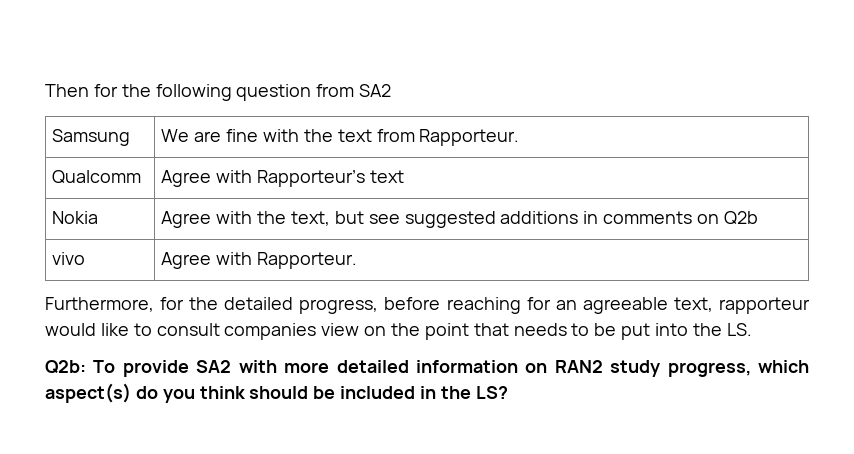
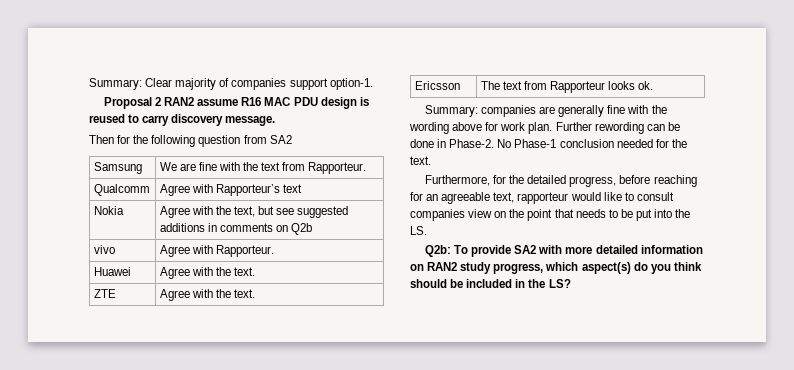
(45, 90) none -> [89,78,373,90] [103,97,369,109] [89,114,276,126] Summary: Clear majority of companies support option-1. // Proposal 2 RAN2 assume R16 MAC PDU design is reused to carry discovery message. //
(358, 260) none -> [93,267,131,276] [159,267,256,279] [93,289,116,298] [159,289,256,301] [414,81,460,90] [480,81,654,93] [424,105,667,117] [409,122,680,134] [410,139,687,148] [410,156,431,165] // Huawei | Agree with the text. // ZTE | Agree with the text. // Ericsson | The text from Rapporteur looks ok. // Summary: companies are generally fine with the wording above for work plan. Further rewording can be done in Phase-2. No Phase-1 conclusion needed for the text.

